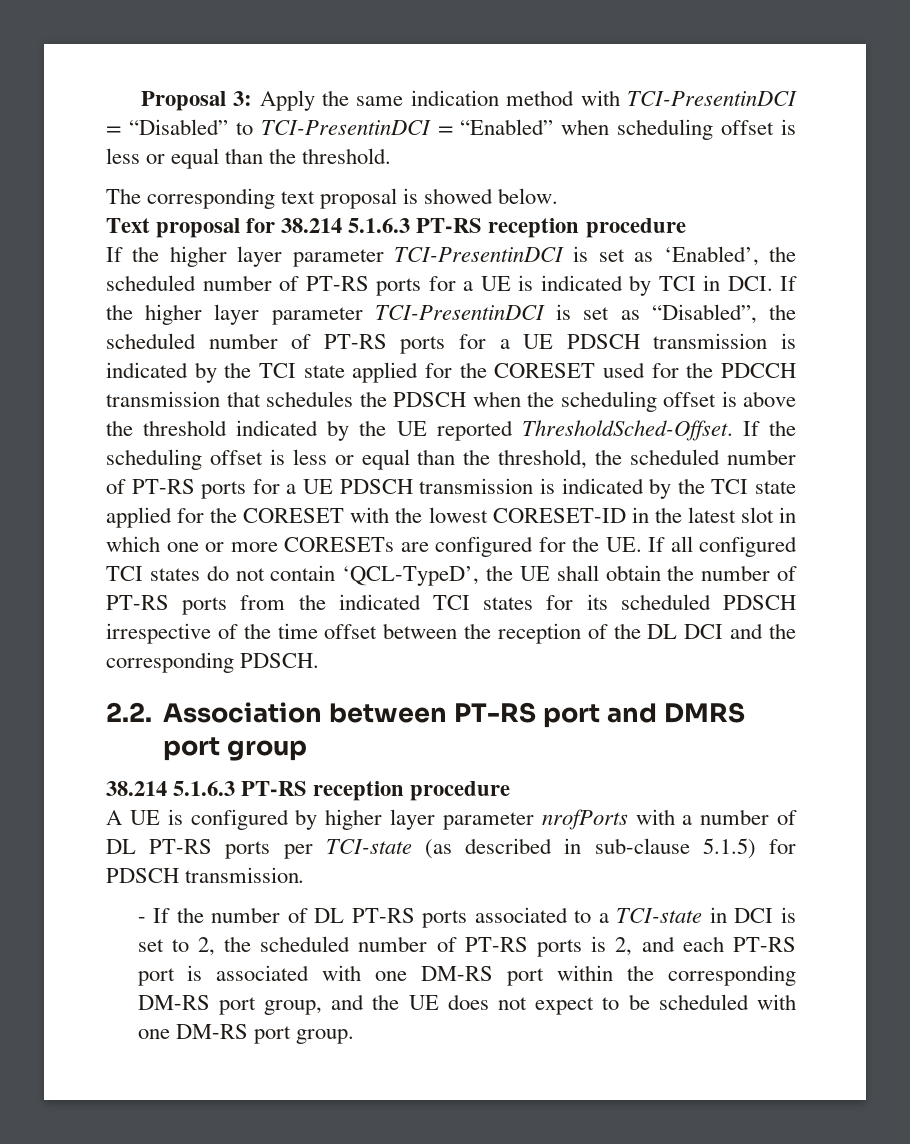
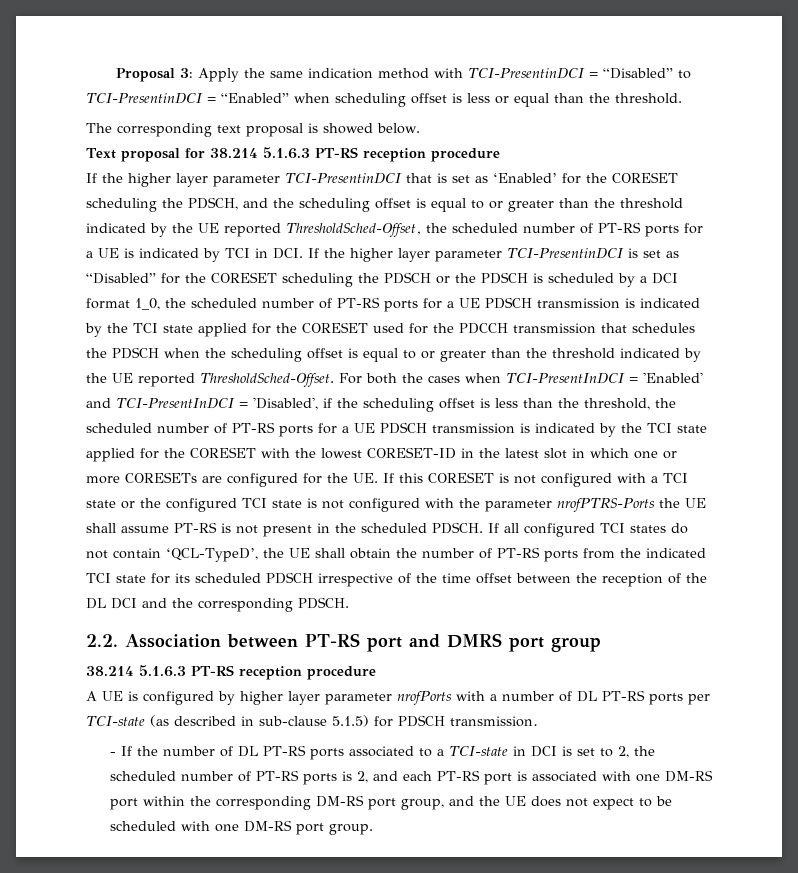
[573,246,759,266] is set as ‘Enabled’, -> [406,172,678,184] [86,197,683,212] [86,223,421,237] that is set as ‘Enabled’ for the CORESET scheduling the PDSCH, and the scheduling offset is equal to or greater than the threshold indicated by the UE reported ThresholdSched-Offset,
[651,304,757,324] “Disabled”, -> [86,272,678,287] [86,298,160,310] “Disabled” for the CORESET scheduling the PDSCH or the PDSCH is scheduled by a DCI format 1_0,
[743,391,796,407] above -> [363,348,521,362] equal to or greater than
[742,421,760,436] If -> [339,372,703,384] [86,397,332,410] For both the cases when TCI-PresentInDCI = 'Enabled' and TCI-PresentInDCI = 'Disabled', if
[334,449,410,470] or equal -> (518, 403) none
(665, 544) none -> [398,472,688,487] [86,498,706,512] [86,522,499,537] this CORESET is not configured with a TCI state or the configured TCI state is not configured with the parameter nrofPTRS-Ports the UE shall assume PT-RS is not present in the scheduled PDSCH. If
[483,597,534,610] states -> [116,575,146,583] state

